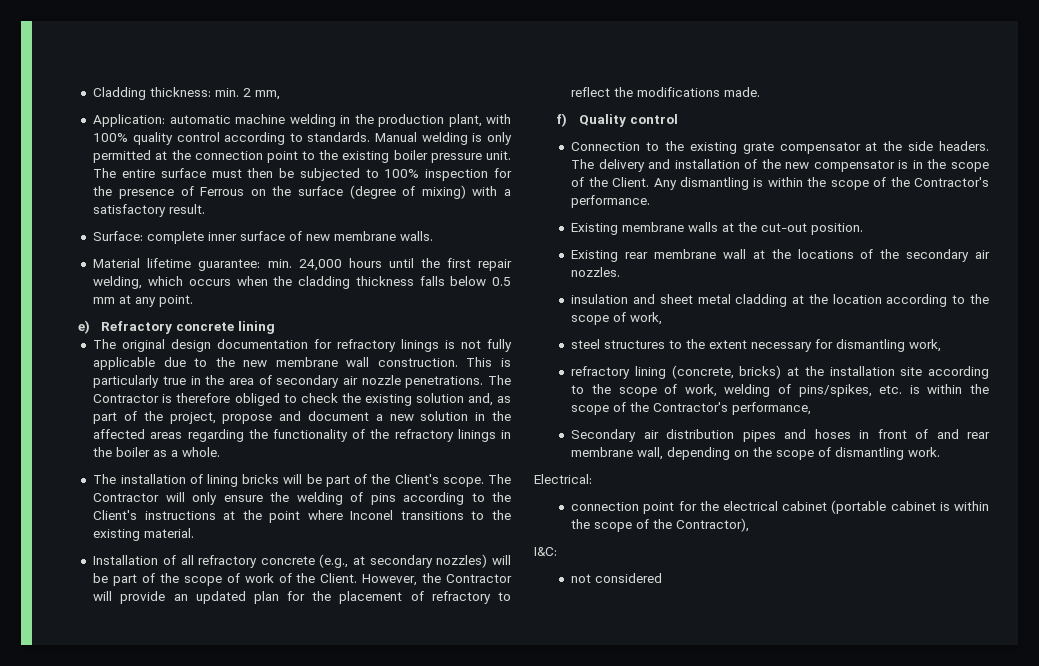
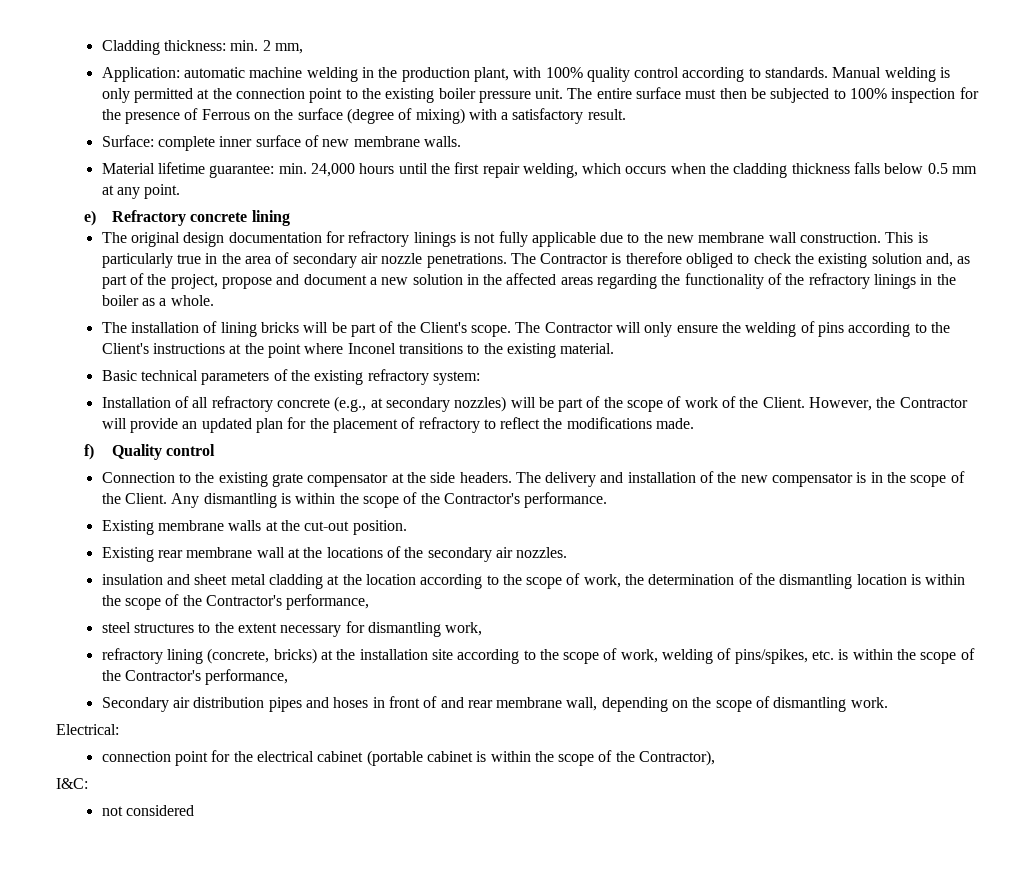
(195, 533) none -> [101,369,480,385] // Basic technical parameters of the existing refractory system:
(663, 318) none -> [625,573,966,589] [101,594,370,610] the determination of the dismantling location is within the scope of the Contractor's performance,

